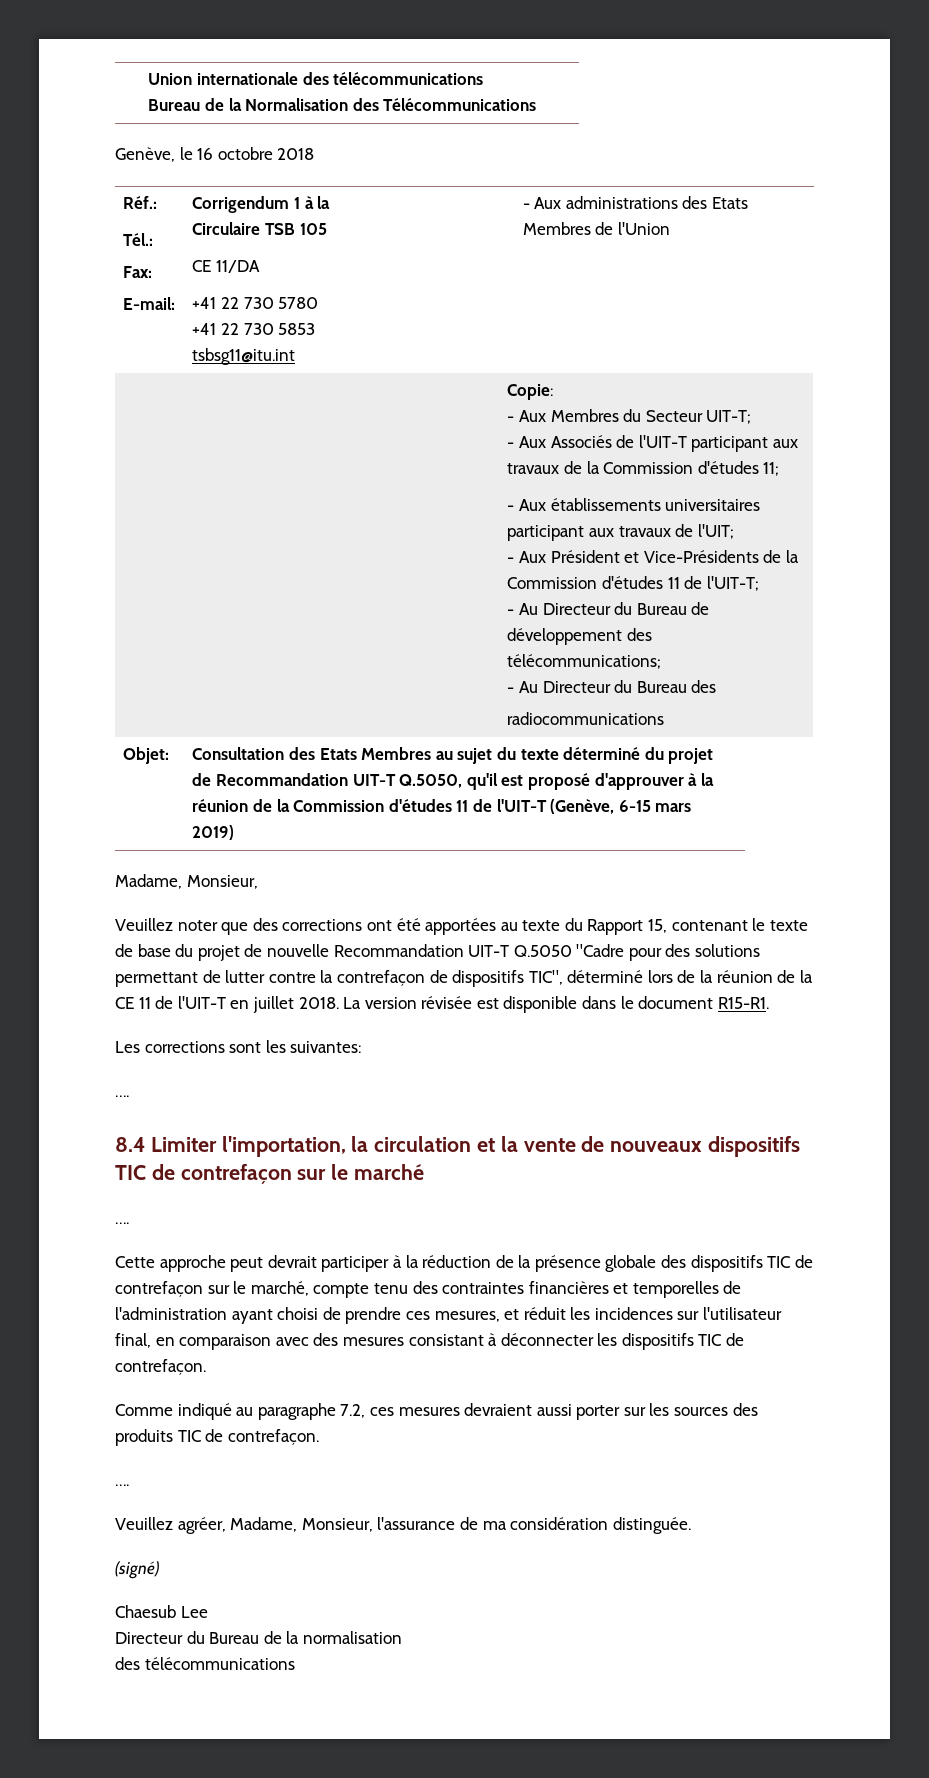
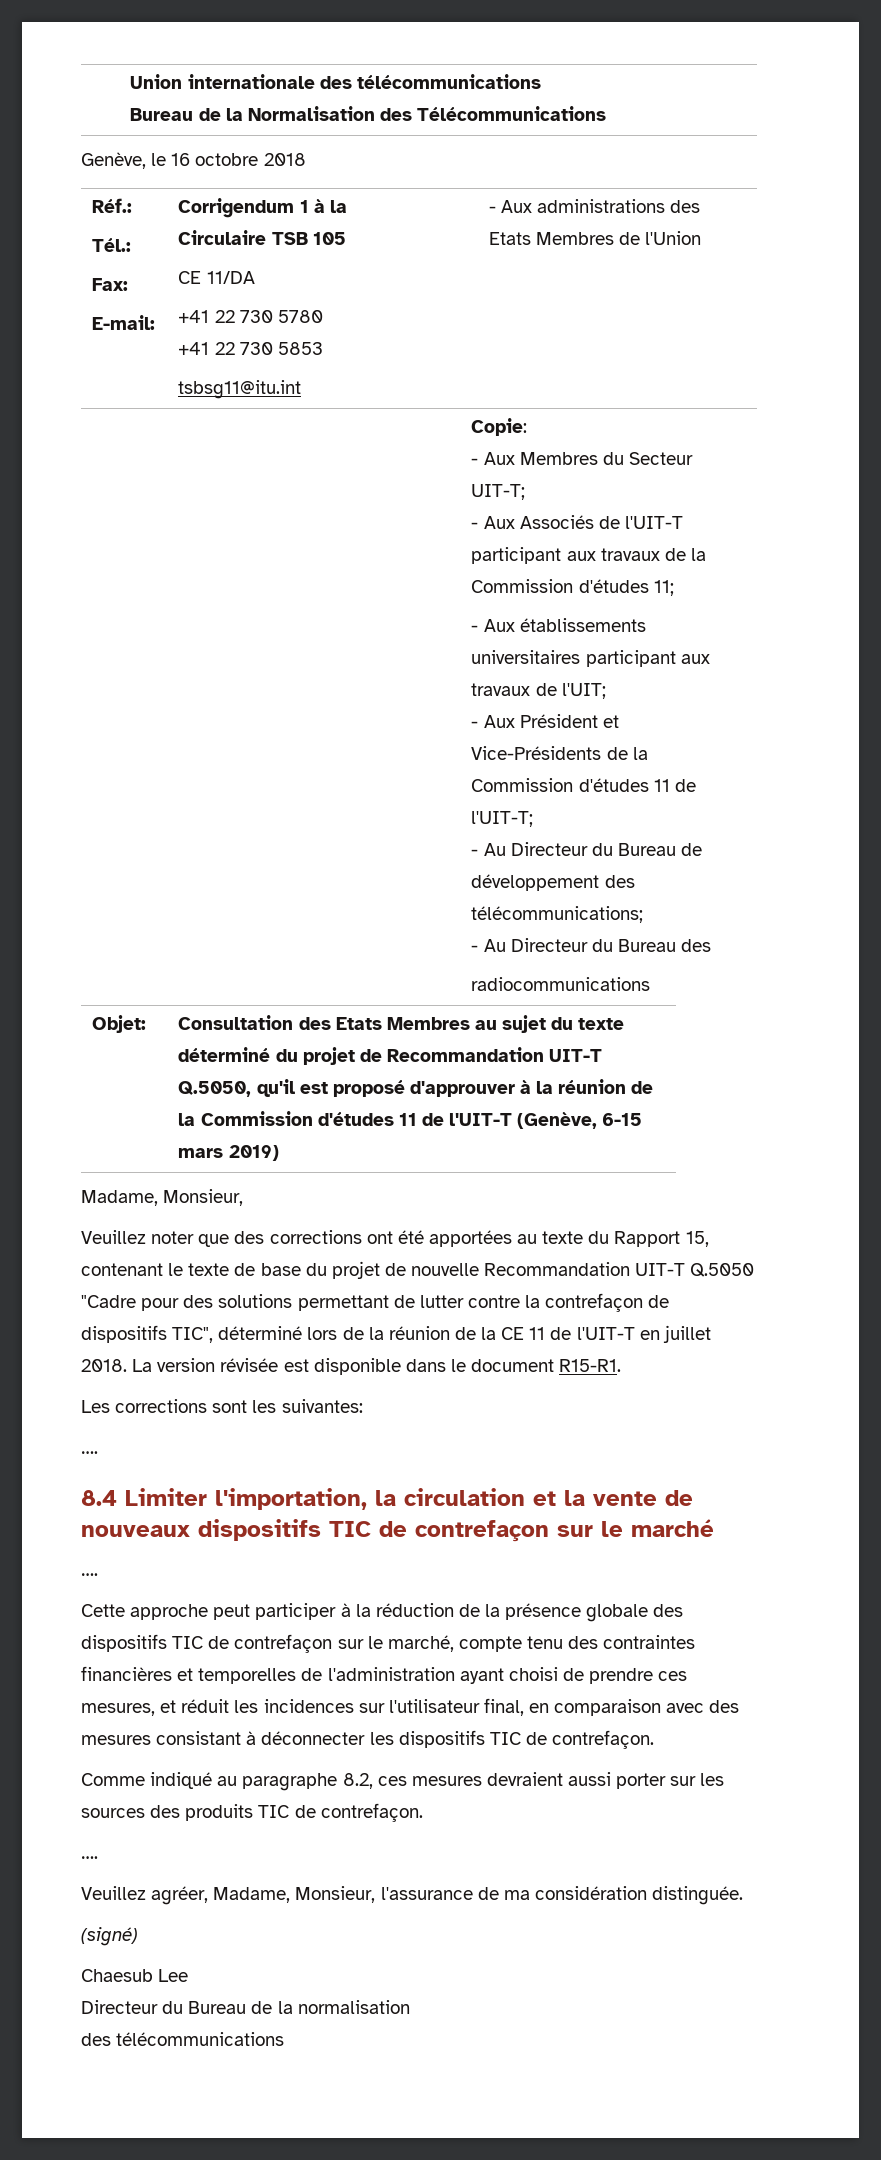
[267,1255,317,1268] devrait -> (251, 1612) none
[340,1404,366,1418] 7.2, -> [342,1773,373,1789] 8.2,

